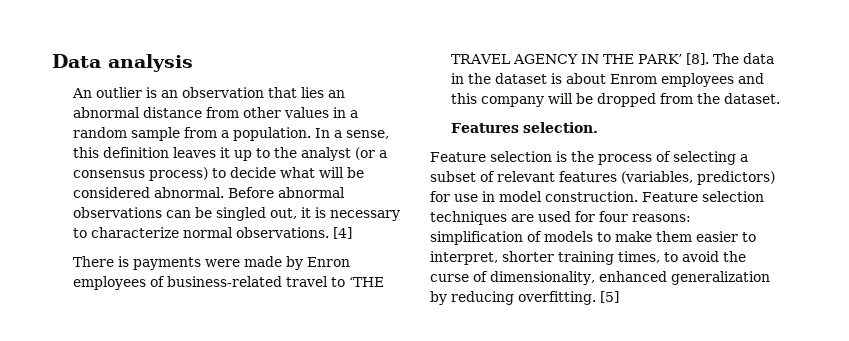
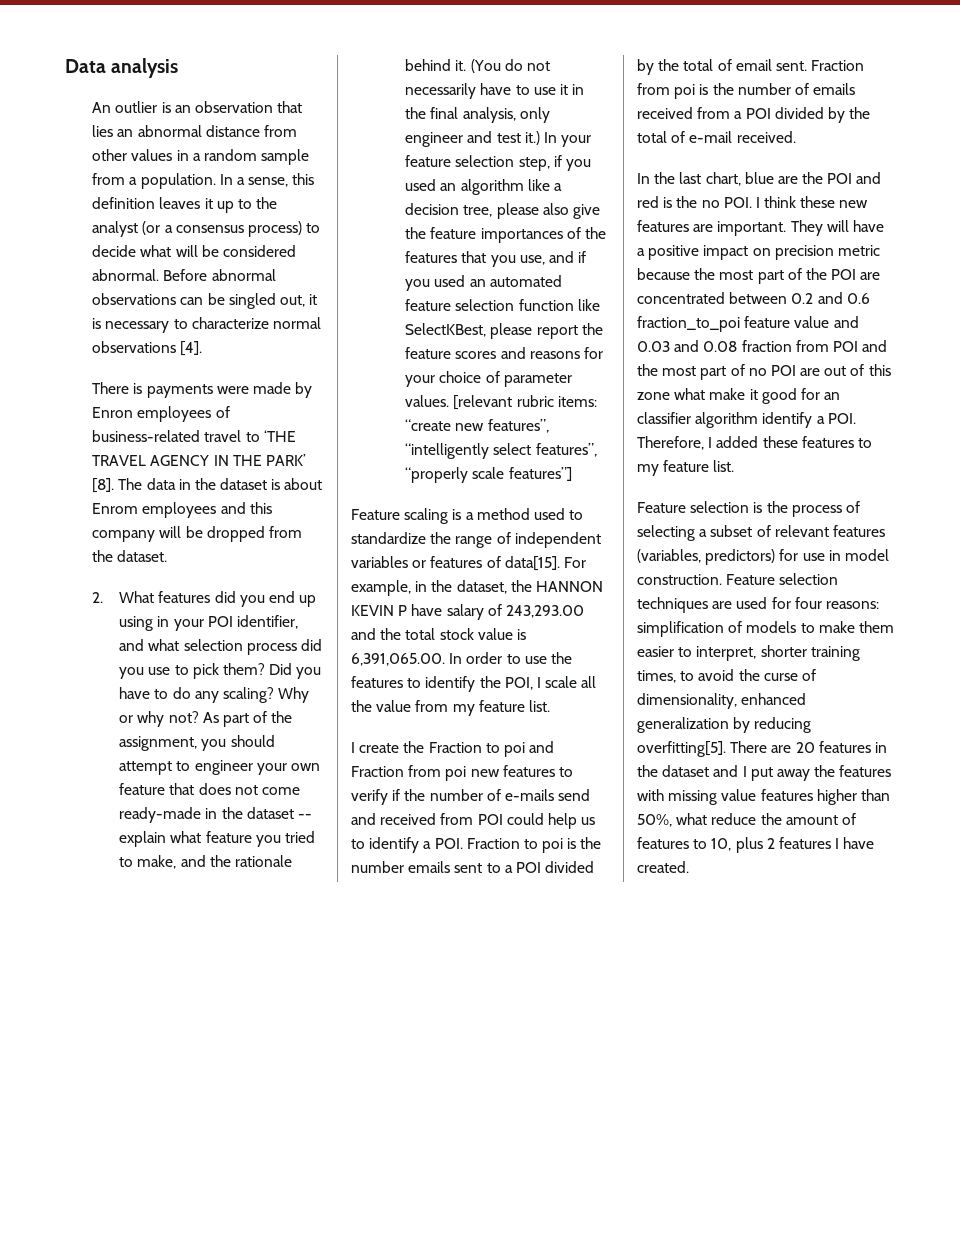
[236,227,353,239] observations. [4] -> [92,341,203,356] observations [4].
[451,122,599,133] Features selection. -> [92,591,317,607] [119,615,299,631] [119,639,323,655] [119,663,322,679] [119,687,310,703] [119,711,293,727] [119,735,275,751] [119,760,321,775] [119,783,301,795] [119,807,313,823] [119,831,316,847] [119,855,293,869] [405,59,551,73] [405,83,585,99] [405,107,550,123] [405,131,592,147] [405,155,592,171] [405,179,563,195] [405,203,601,219] [405,227,607,243] [405,251,587,267] [405,275,562,291] [405,299,600,311] [405,323,603,339] [405,347,604,359] [405,371,572,387] [405,395,597,410] [405,419,549,433] [405,443,597,459] [405,467,572,483] [351,508,584,524] [351,532,601,548] [351,556,586,571] [351,580,603,596] [351,604,584,620] [351,628,526,640] [351,652,572,666] [351,676,597,692] [351,700,550,716] [351,741,555,757] [351,765,573,781] [351,789,591,805] [351,813,596,829] [351,837,602,853] [351,861,595,873] [637,59,865,75] [637,83,856,99] [637,107,871,123] [637,131,796,143] [637,172,882,186] [637,196,869,208] [637,220,884,236] [637,245,880,260] [637,268,881,284] [637,292,870,304] [637,316,859,332] [637,340,888,352] [637,364,891,380] [637,388,841,404] [637,412,856,428] [637,436,872,450] [637,460,735,476] 2. What features did you end up using in your POI identifier, and what selection process did you use to pick them? Did you have to do any scaling? Why or why not? As part of the assignment, you should attempt to engineer your own feature that does not come ready-made in the dataset -- explain what feature you tried to make, and the rationale behind it. (You do not necessarily have to use it in the final analysis, only engineer and test it.) In your feature selection step, if you used an algorithm like a decision tree, please also give the feature importances of the features that you use, and if you used an automated feature selection function like SelectKBest, please report the feature scores and reasons for your choice of parameter values. [relevant rubric items: “create new features”, “intelligently select features”, “properly scale features”] // Feature scaling is a method used to standardize the range of independent variables or features of data[15]. For example, in the dataset, the HANNON KEVIN P have salary of 243,293.00 and the total stock value is 6,391,065.00. In order to use the features to identify the POI, I scale all the value from my feature list. // I create the Fraction to poi and Fraction from poi new features to verify if the number of e-mails send and received from POI could help us to identify a POI. Fraction to poi is the number emails sent to a POI divided by the total of email sent. Fraction from poi is the number of emails received from a POI divided by the total of e-mail received. // In the last chart, blue are the POI and red is the no POI. I think these new features are important. They will have a positive impact on precision metric because the most part of the POI are concentrated between 0.2 and 0.6 fraction_to_poi feature value and 0.03 and 0.08 fraction from POI and the most part of no POI are out of this zone what make it good for an classifier algorithm identify a POI. Therefore, I added these features to my feature list.
[518,291,619,305] overfitting. [5] -> [637,741,887,757] [637,765,892,781] [637,789,890,805] [637,813,856,827] [637,837,875,853] [637,861,689,873] overfitting[5]. There are 20 features in the dataset and I put away the features with missing value features higher than 50%, what reduce the amount of features to 10, plus 2 features I have created.

